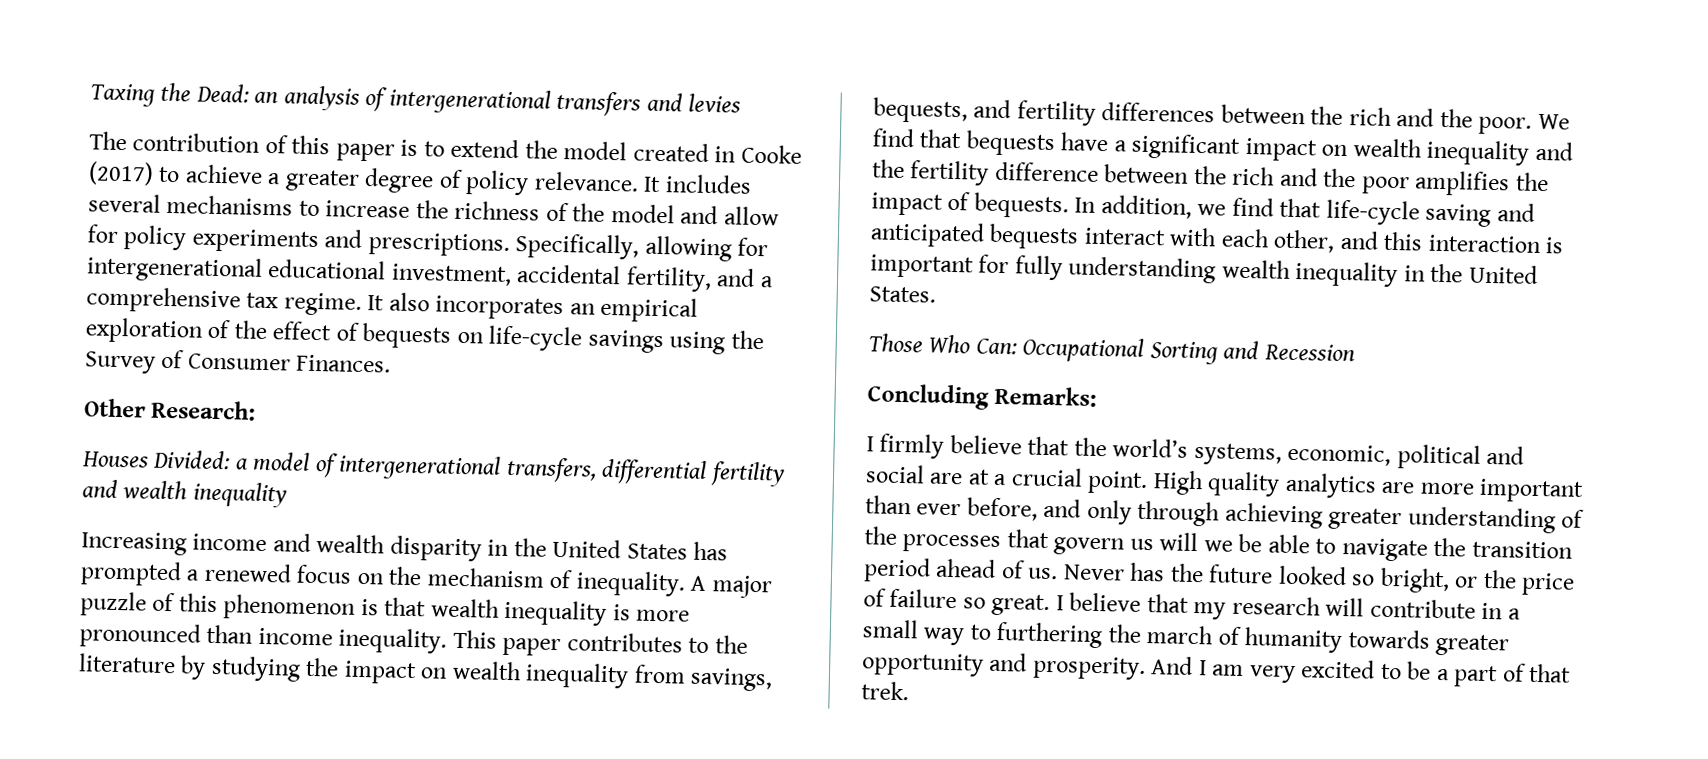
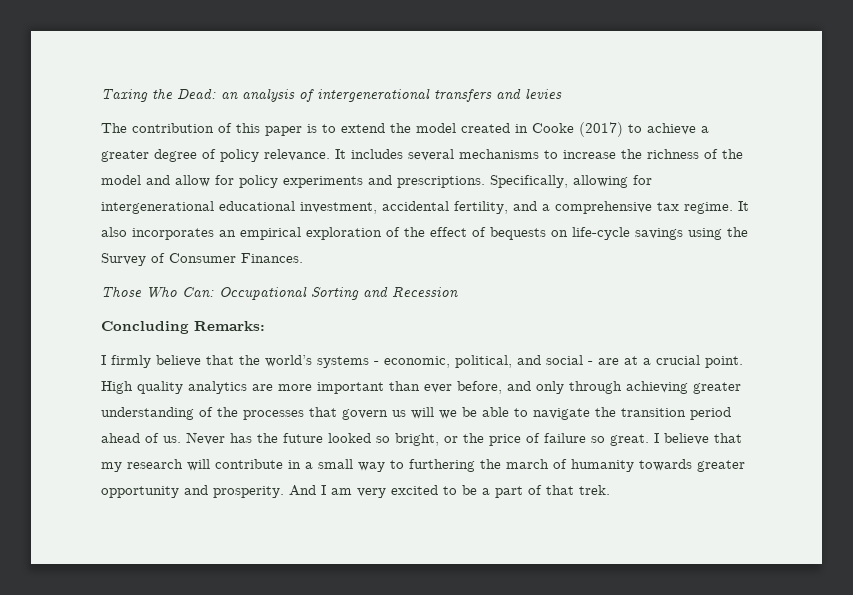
[84,398,257,421] [82,449,785,487] [82,479,287,508] [81,531,729,562] [80,560,772,599] [80,591,691,627] [79,622,748,657] [78,653,774,692] [873,97,1570,135] [872,128,1573,166] [872,159,1549,197] [871,191,1535,227] [870,221,1565,254] [870,254,1538,288] [869,286,936,303] // Other Research: // Houses Divided: a model of intergenerational transfers, differential fertility and wealth inequality // Increasing income and wealth disparity in the United States has prompted a renewed focus on the mechanism of inequality. A major puzzle of this phenomenon is that wealth inequality is more pronounced than income inequality. This paper contributes to the literature by studying the impact on wealth inequality from savings, bequests, and fertility differences between the rich and the poor. We find that bequests have a significant impact on wealth inequality and the fertility difference between the rich and the poor amplifies the impact of bequests. In addition, we find that life-cycle saving and anticipated bequests interact with each other, and this interaction is important for fully understanding wealth inequality in the United States. -> (303, 258) none
[1193,442,1481,470] systems, economic, political -> [317,355,512,368] systems - economic, political,
(925, 474) none -> [588,361,593,365] -

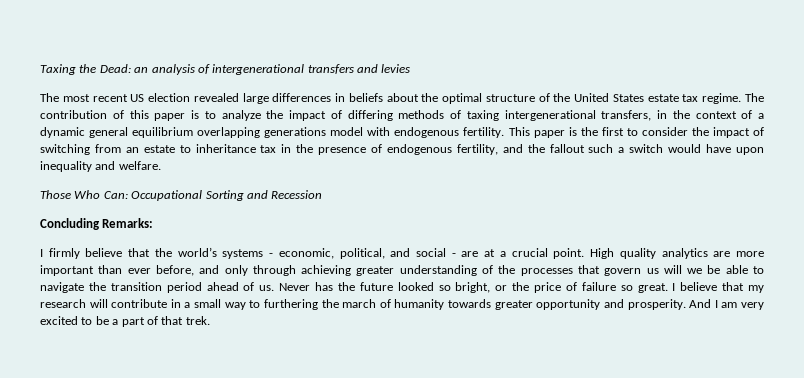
(127, 128) none -> [62,93,765,104] most recent US election revealed large differences in beliefs about the optimal structure of the United States estate tax regime. The
[341,122,709,137] [101,149,743,162] [101,175,652,188] [101,201,749,214] [101,227,748,240] [101,253,303,266] extend the model created in Cooke (2017) to achieve a greater degree of policy relevance. It includes several mechanisms to increase the richness of the model and allow for policy experiments and prescriptions. Specifically, allowing for intergenerational educational investment, accidental fertility, and a comprehensive tax regime. It also incorporates an empirical exploration of the effect of bequests on life-cycle savings using the Survey of Consumer Finances. -> [221,110,764,121] [40,127,764,138] [40,144,765,155] [40,161,161,172] analyze the impact of differing methods of taxing intergenerational transfers, in the context of a dynamic general equilibrium overlapping generations model with endogenous fertility. This paper is the first to consider the impact of switching from an estate to inheritance tax in the presence of endogenous fertility, and the fallout such a switch would have upon inequality and welfare.

